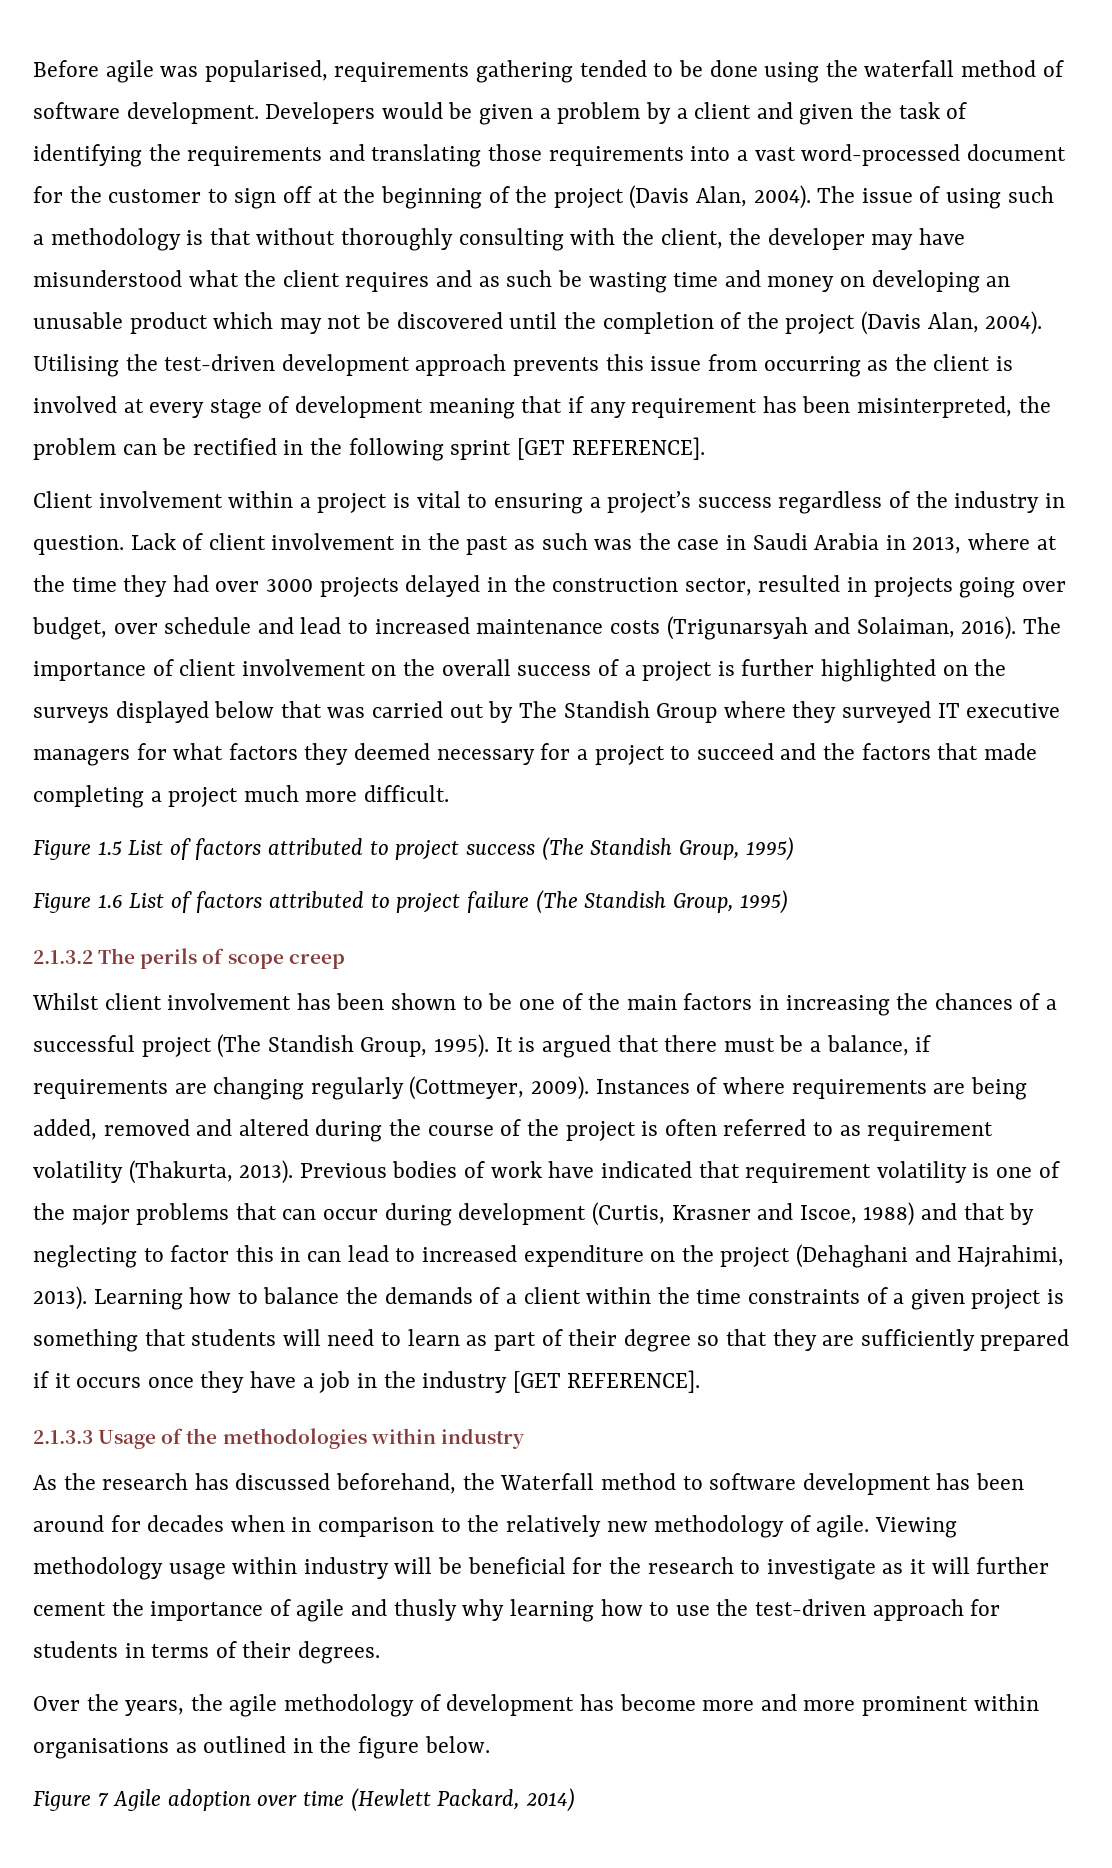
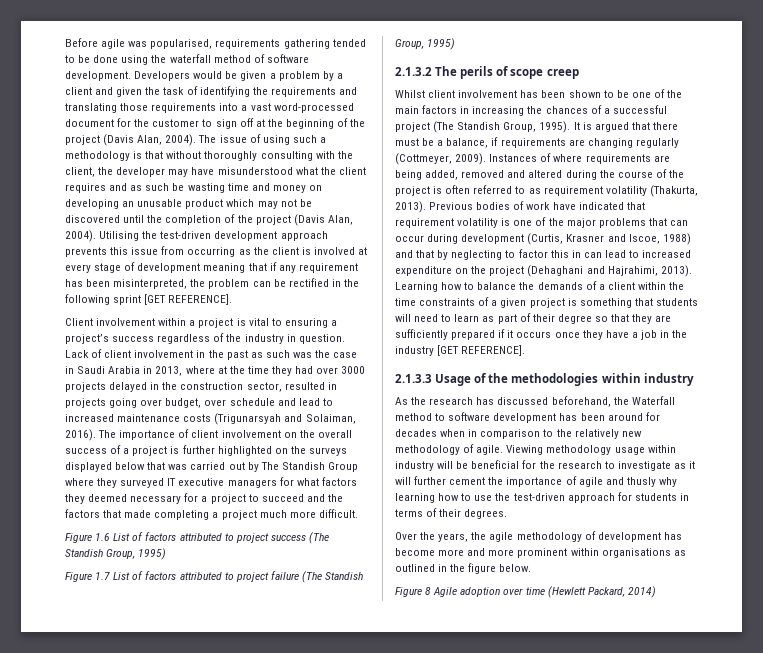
[97,841,122,855] 1.5 -> [95,533,111,541] 1.6
[97,894,123,908] 1.6 -> [95,572,111,580] 1.7
[97,1792,109,1806] 7 -> [425,587,432,595] 8

